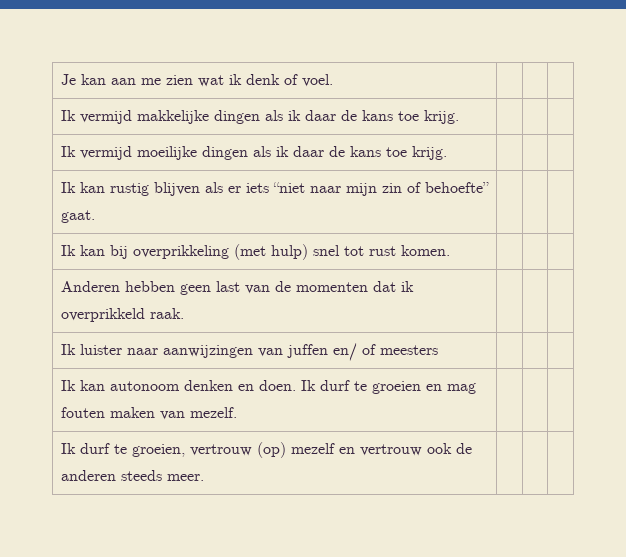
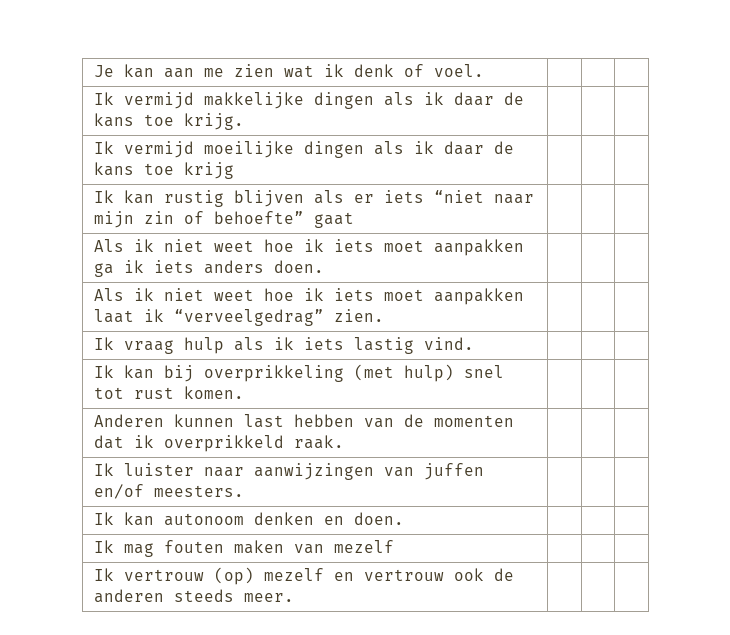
[411,146,447,160] krijg. -> [184,162,235,179] krijg
[60,210,95,223] gaat. -> [314,212,355,228] [94,239,525,256] [94,260,325,277] [94,288,525,305] [94,309,385,326] [94,337,475,354] gaat | | | // Als ik niet weet hoe ik iets moet aanpakken ga ik iets anders doen. | | | // Als ik niet weet hoe ik iets moet aanpakken laat ik “verveelgedrag” zien. | | | // Ik vraag hulp als ik iets lastig vind.
[124,281,240,295] hebben geen last -> [174,414,355,428] kunnen last hebben
[332,343,438,361] en/ of meesters -> [94,484,245,499] en/of meesters.
[300,380,476,394] [60,407,237,420] [60,443,185,457] Ik durf te groeien en mag fouten maken van mezelf. | | | // Ik durf te groeien, -> [94,540,395,557] [94,568,115,581] | | | // Ik mag fouten maken van mezelf | | | // Ik

